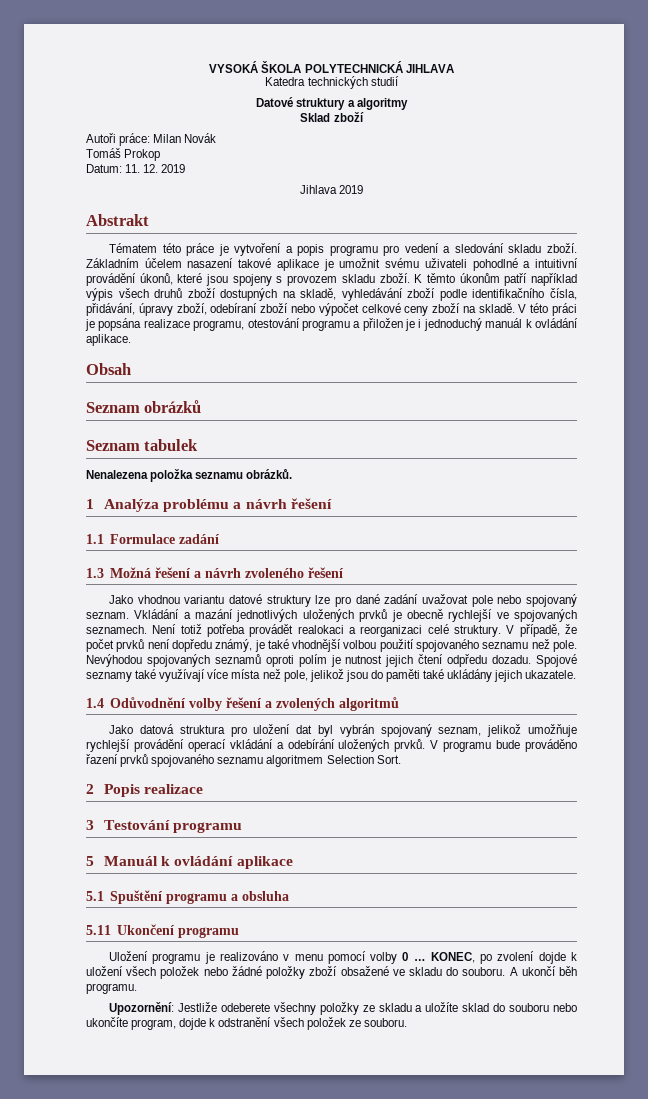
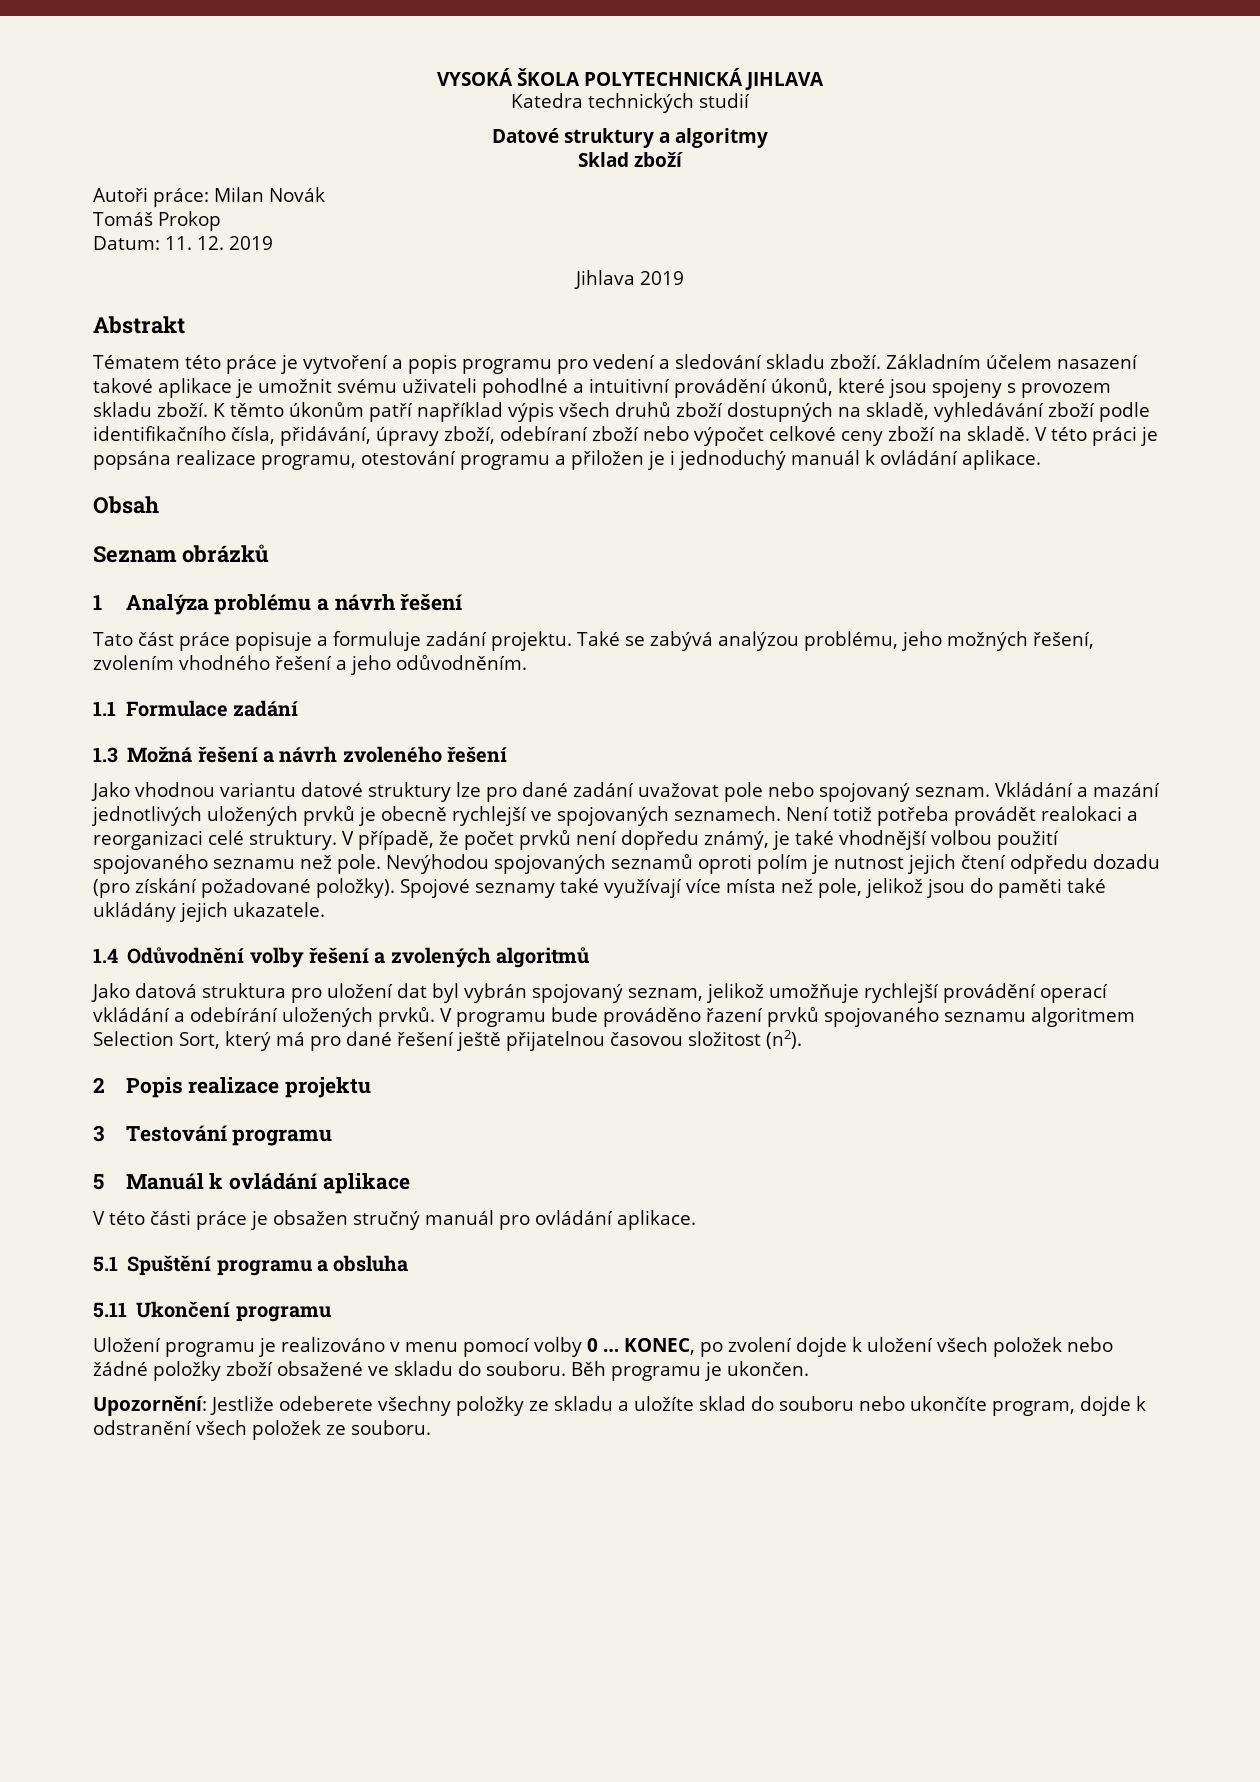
[86,439,199,451] [86,468,293,482] // Seznam tabulek // Nenalezena položka seznamu obrázků. -> (269, 553) none
(332, 503) none -> [93,631,1094,651] [93,655,527,675] // Tato část práce popisuje a formuluje zadání projektu. Také se zabývá analýzou problému, jeho možných řešení, zvolením vhodného řešení a jeho odůvodněním.
[492,655,532,664] dozadu. -> [1093,854,1160,869] [93,878,395,898] dozadu (pro získání požadované položky).
[376,755,401,764] Sort. -> [179,1030,802,1051] Sort, který má pro dané řešení ještě přijatelnou časovou složitost (n2).
(204, 789) none -> [285,1077,372,1098] projektu
(293, 862) none -> [93,1210,696,1230] // V této části práce je obsažen stručný manuál pro ovládání aplikace.
[509,966,577,976] [86,983,137,994] A ukončí běh programu. -> [571,1361,809,1381] Běh programu je ukončen.

